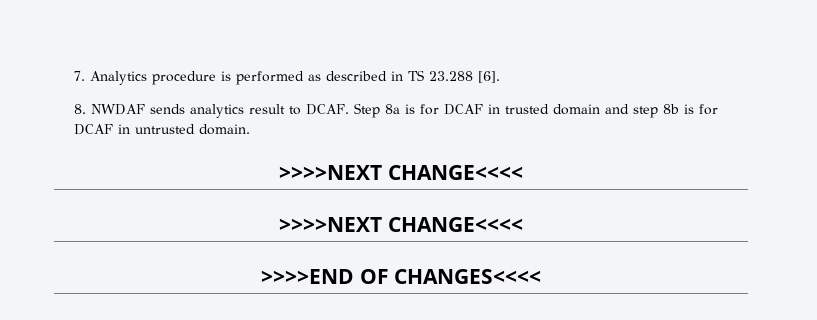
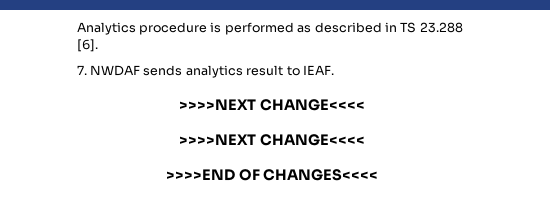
[73,71,85,81] 7. -> (76, 28) none
[73,104,86,114] 8. -> [76,65,87,75] 7.
[305,103,718,118] [73,124,250,135] DCAF. Step 8a is for DCAF in trusted domain and step 8b is for DCAF in untrusted domain. -> [302,65,334,75] IEAF.

